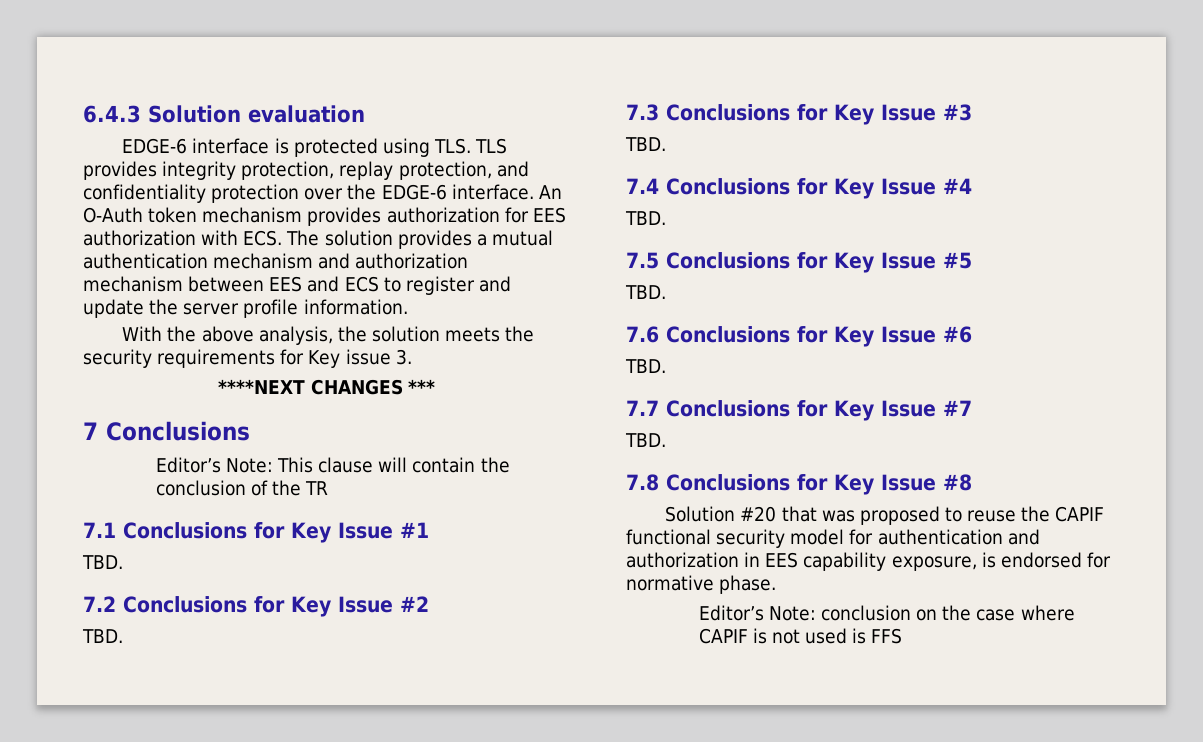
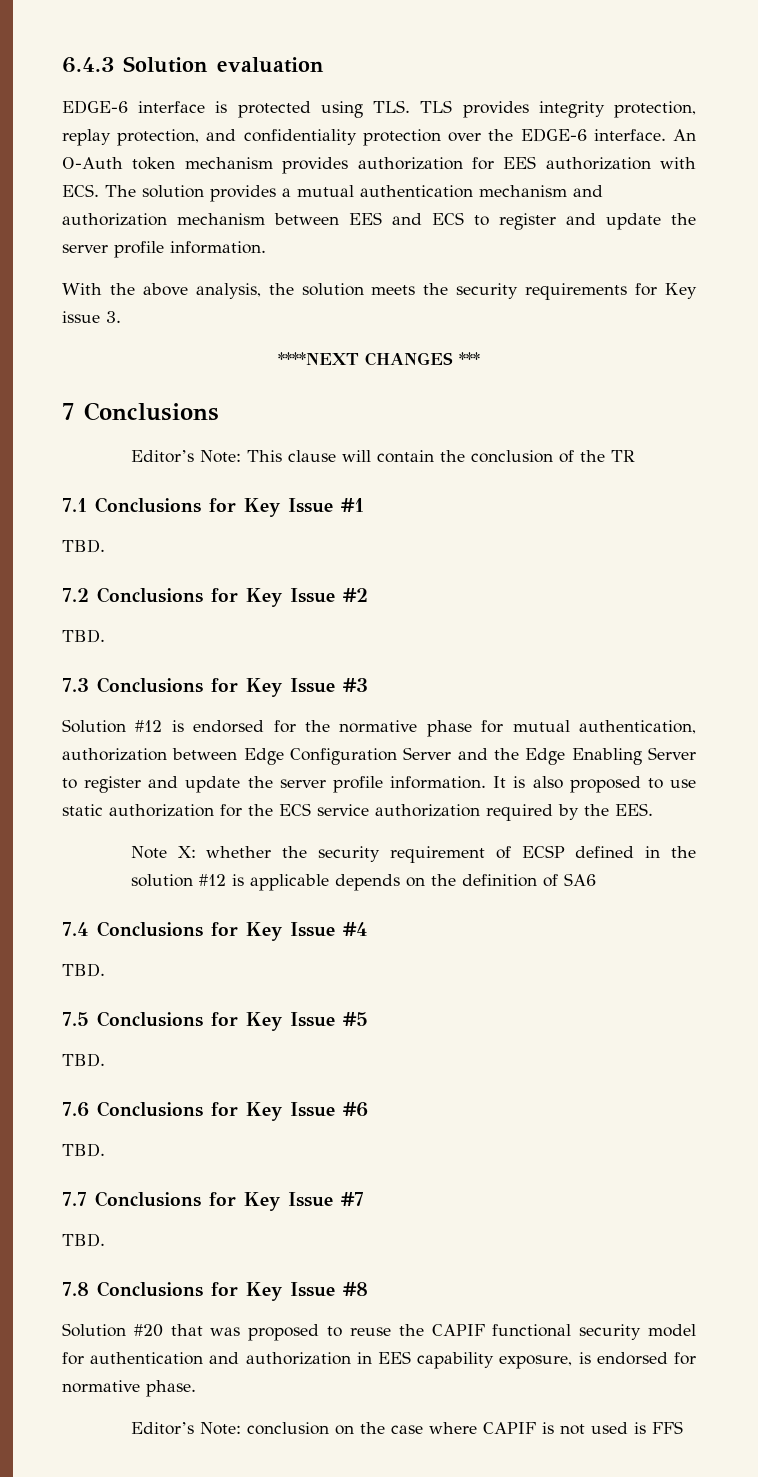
[625,137,666,151] TBD. -> [62,719,696,737] [62,747,696,765] [62,776,696,793] [62,803,653,821] [130,845,696,863] [130,873,596,891] Solution #12 is endorsed for the normative phase for mutual authentication, authorization between Edge Configuration Server and the Edge Enabling Server to register and update the server profile information. It is also proposed to use static authorization for the ECS service authorization required by the EES. // Note X: whether the security requirement of ECSP defined in the solution #12 is applicable depends on the definition of SA6

